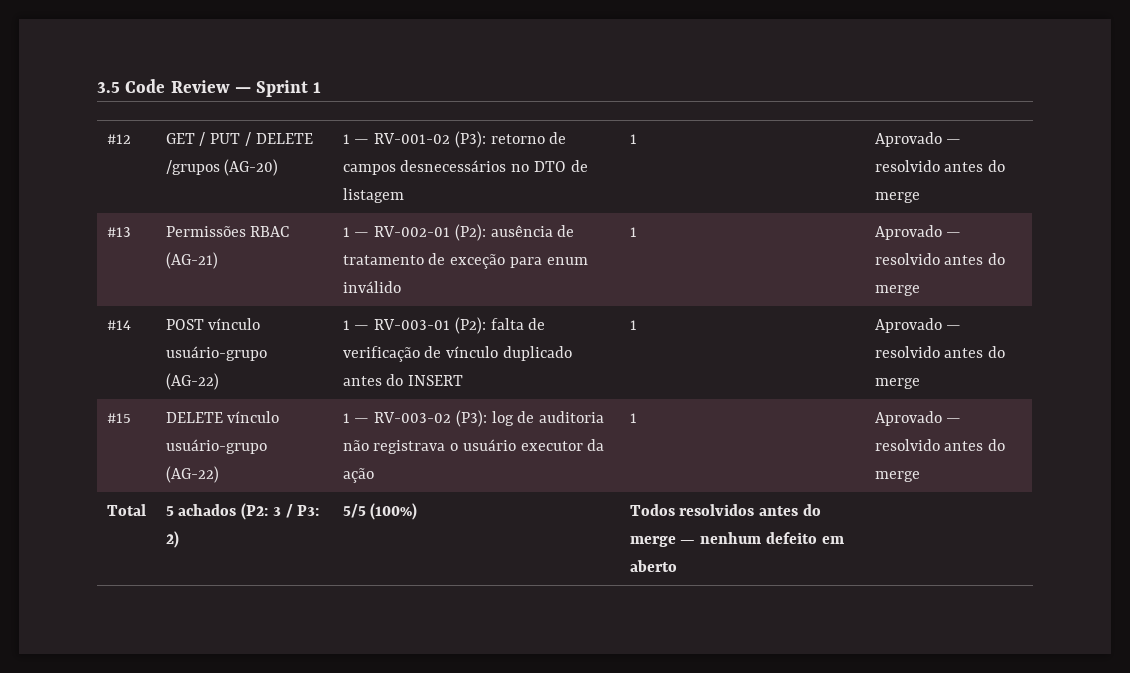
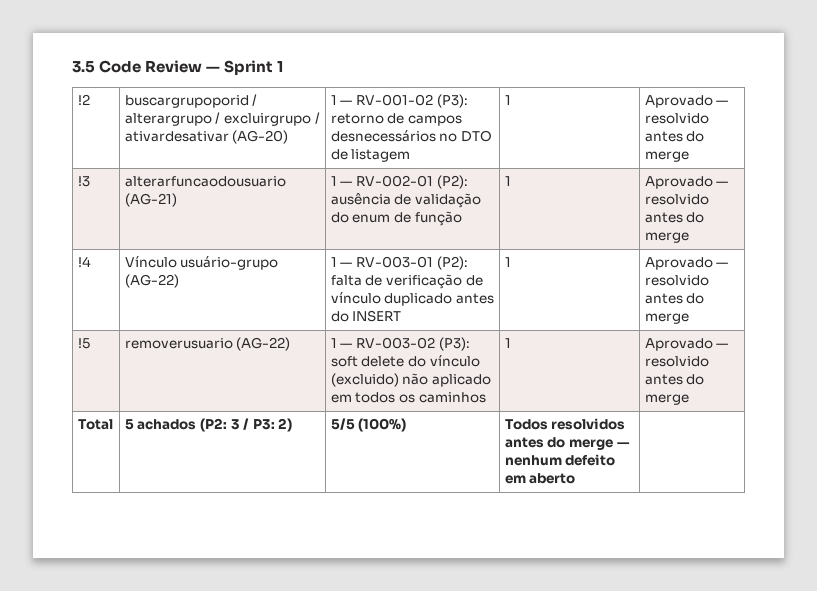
[106,134,131,144] [165,132,313,146] [165,160,220,175] #12 | GET / PUT / DELETE /grupos -> [77,94,90,105] [124,94,258,108] [124,112,320,126] [124,131,229,142] !2 | buscargrupoporid / alterargrupo / excluirgrupo / ativardesativar
[106,227,131,237] [165,226,290,237] #13 | Permissões RBAC -> [77,176,90,187] [124,176,286,187] !3 | alterarfuncaodousuario
[342,253,588,269] [342,281,401,293] [629,227,637,237] [874,225,962,240] [874,253,1006,265] [874,285,920,296] [106,320,131,330] [165,318,261,330] tratamento de exceção para enum inválido | 1 | Aprovado — resolvido antes do merge // #14 | POST vínculo -> [414,193,481,208] [330,211,462,226] [504,176,511,186] [644,176,729,189] [644,194,709,205] [644,212,705,223] [644,232,689,243] [77,256,91,267] [124,256,177,268] validação do enum de função | 1 | Aprovado — resolvido antes do merge // !4 | Vínculo
[106,413,131,423] [165,411,280,423] [165,439,267,454] #15 | DELETE vínculo usuário-grupo -> [77,338,90,349] [124,338,233,349] !5 | removerusuario
[491,411,605,426] [342,439,605,454] [342,468,374,483] log de auditoria não registrava o usuário executor da ação -> [330,355,480,367] [330,373,491,387] [330,392,486,403] soft delete do vínculo (excluido) não aplicado em todos os caminhos

